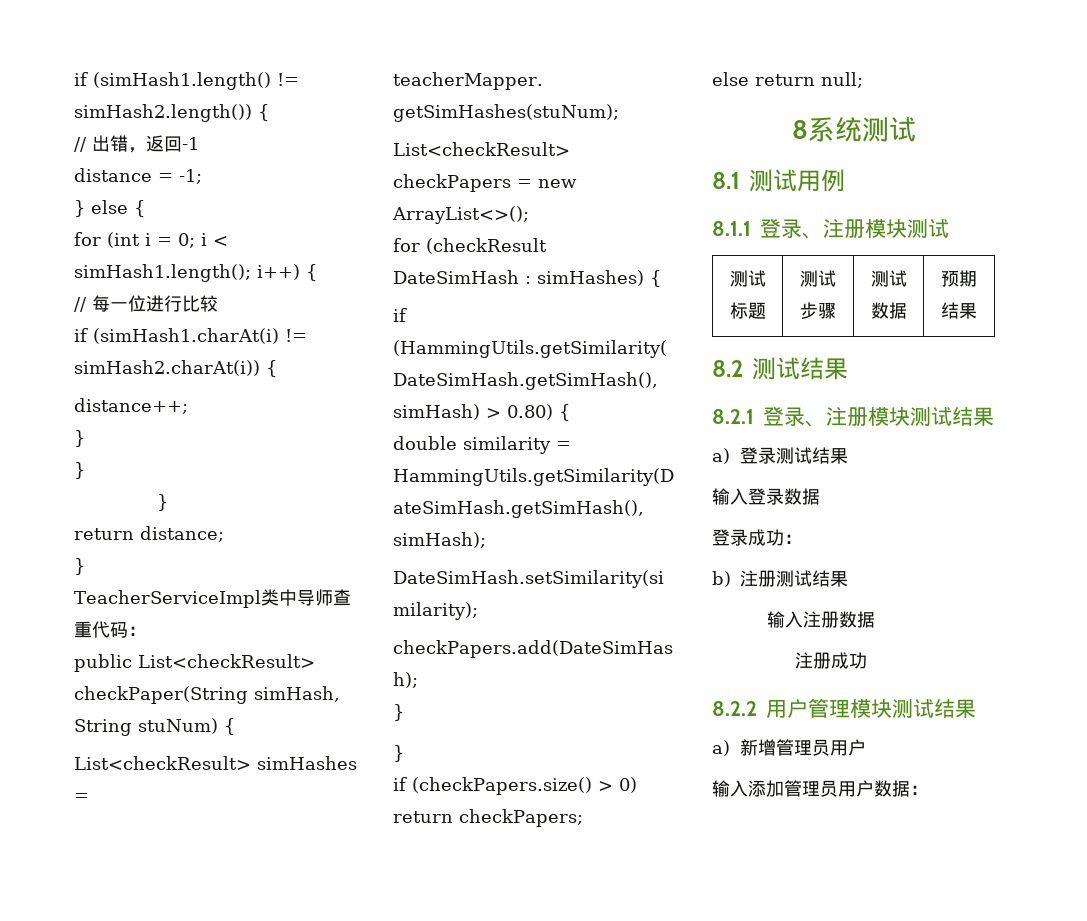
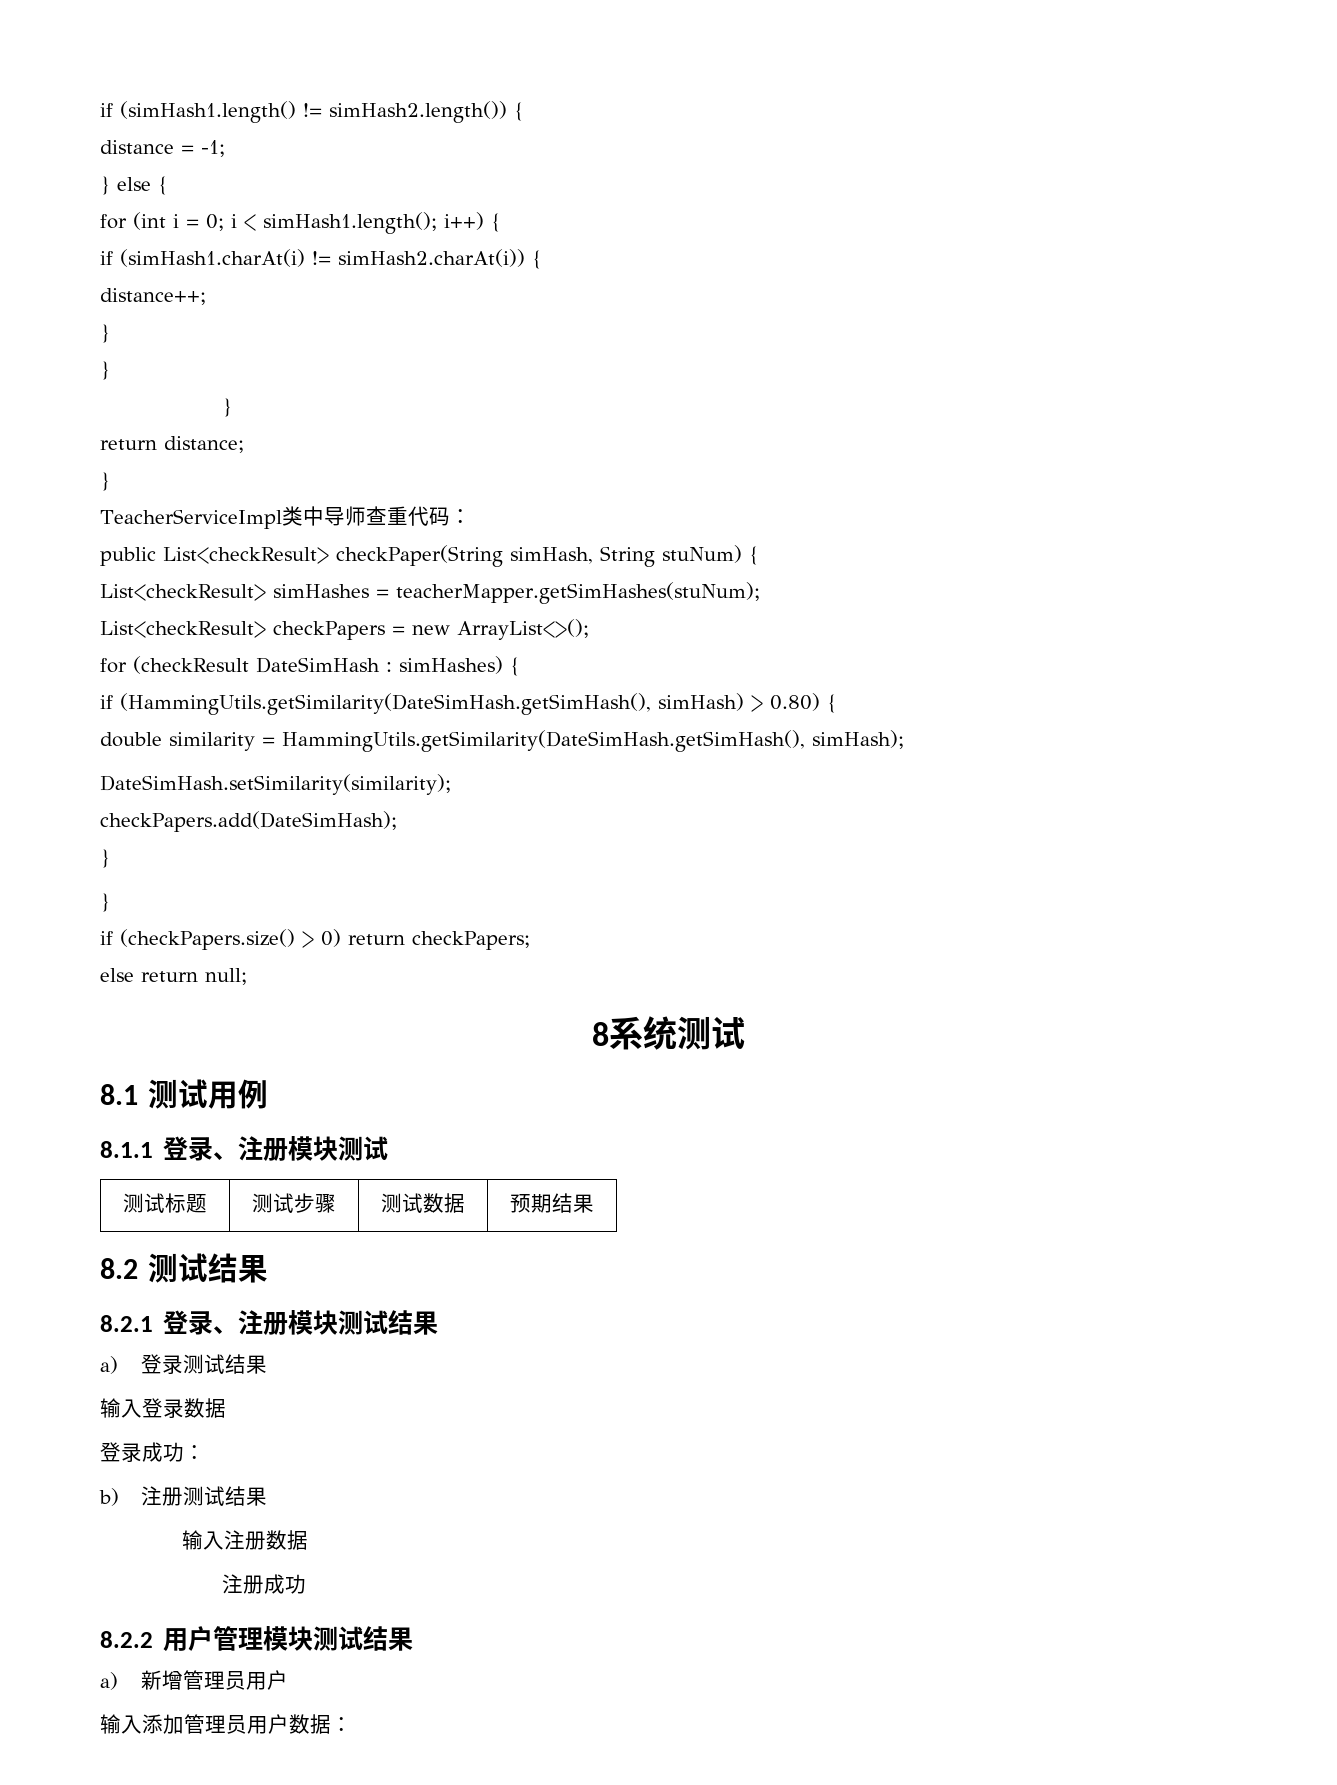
[74,135,199,153] // // 出错，返回-1 -> (524, 111) none
[74,295,218,312] // // 每一位进行比较 -> (501, 222) none

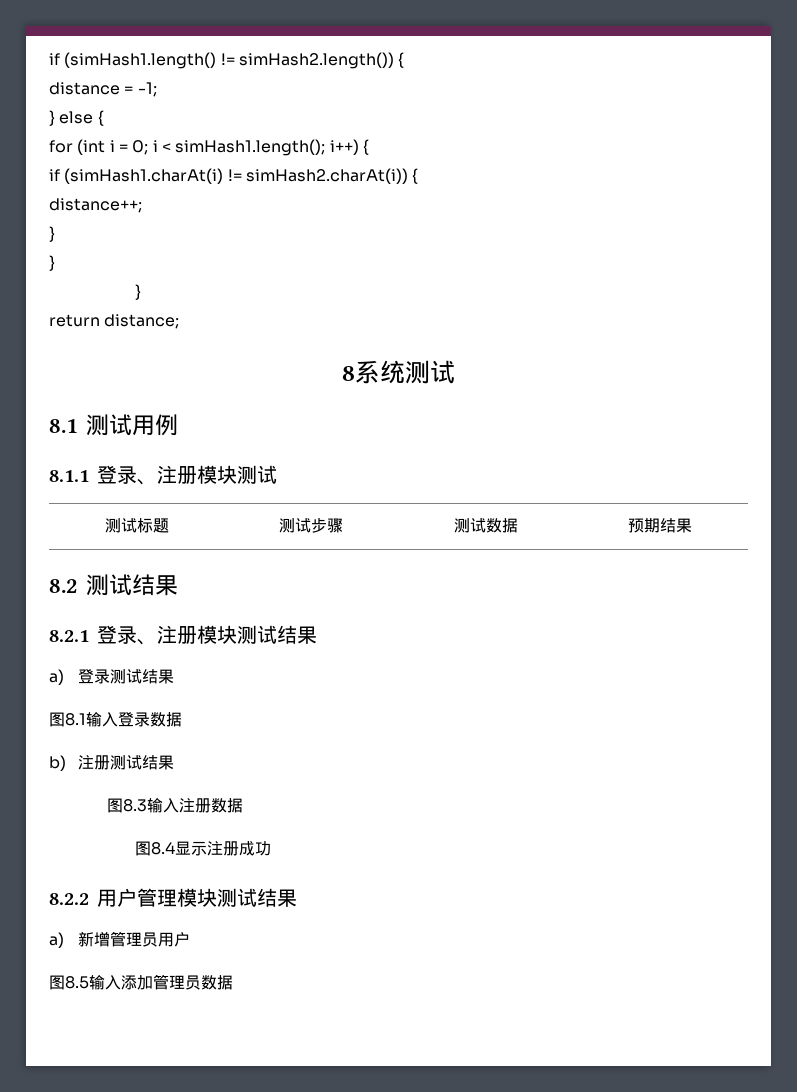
[100,472,110,491] [100,506,471,529] [100,545,759,567] [100,582,760,604] [100,619,589,640] [100,656,520,676] [100,693,837,715] [100,730,904,752] [100,774,451,795] [100,811,397,832] [100,849,110,868] [100,893,110,912] [100,929,530,950] [100,968,247,985] // } // TeacherServiceImpl类中导师查重代码： // public List<checkResult> checkPaper(String simHash, String stuNum) { // List<checkResult> simHashes = teacherMapper.getSimHashes(stuNum); // List<checkResult> checkPapers = new ArrayList<>(); // for (checkResult DateSimHash : simHashes) { // if (HammingUtils.getSimilarity(DateSimHash.getSimHash(), simHash) > 0.80) { // double similarity = HammingUtils.getSimilarity(DateSimHash.getSimHash(), simHash); // DateSimHash.setSimilarity(similarity); // checkPapers.add(DateSimHash); // } // } // if (checkPapers.size() > 0) return checkPapers; // else return null; -> (180, 321) none
(267, 1364) none -> [49,712,86,727] 图8.1
[100,1442,205,1462] // 登录成功： -> (182, 719) none
(267, 1496) none -> [106,798,147,813] 图8.3
(308, 1540) none -> [135,841,208,856] 图8.4显示
(288, 1680) none -> [49,975,89,990] 图8.5
[247,1714,352,1734] 用户数据： -> [201,975,233,990] 数据

